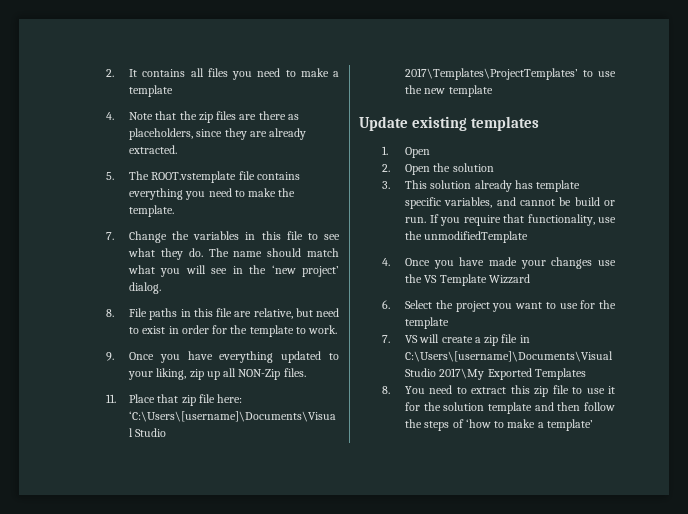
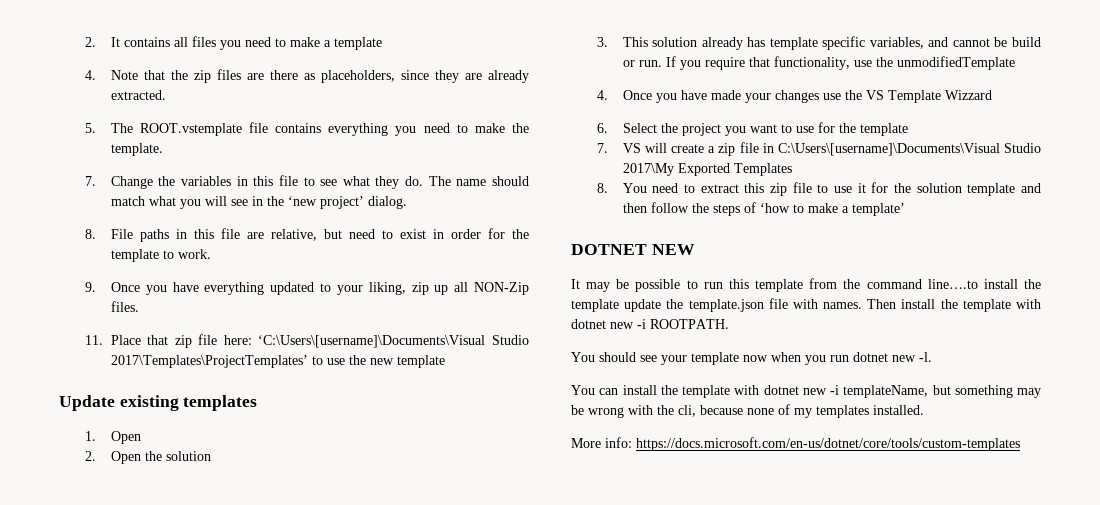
(593, 425) none -> [571,244,695,255] [571,278,1041,292] [571,298,1041,312] [571,319,729,329] [571,352,932,365] [571,385,1041,398] [571,404,924,418] [571,437,1020,451] // DOTNET NEW // It may be possible to run this template from the command line….to install the template update the template.json file with names. Then install the template with dotnet new -i ROOTPATH. // You should see your template now when you run dotnet new -l. // You can install the template with dotnet new -i templateName, but something may be wrong with the cli, because none of my templates installed. // More info: https://docs.microsoft.com/en-us/dotnet/core/tools/custom-templates

